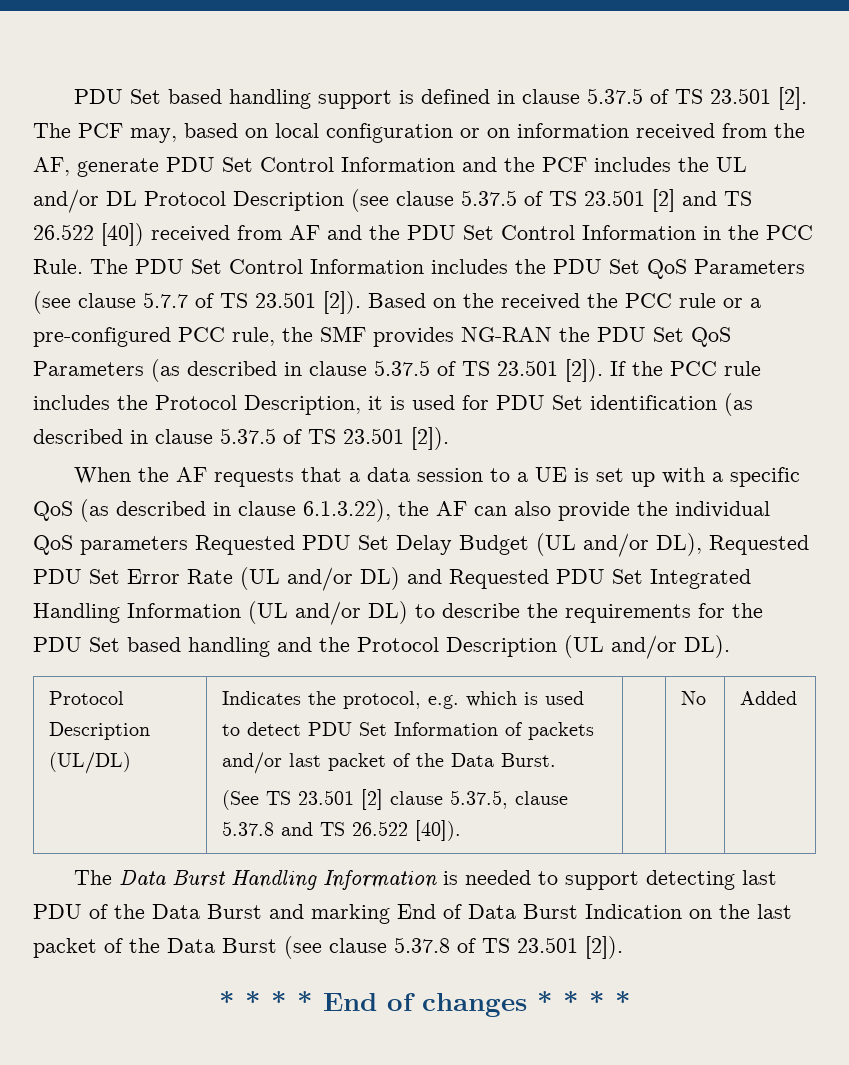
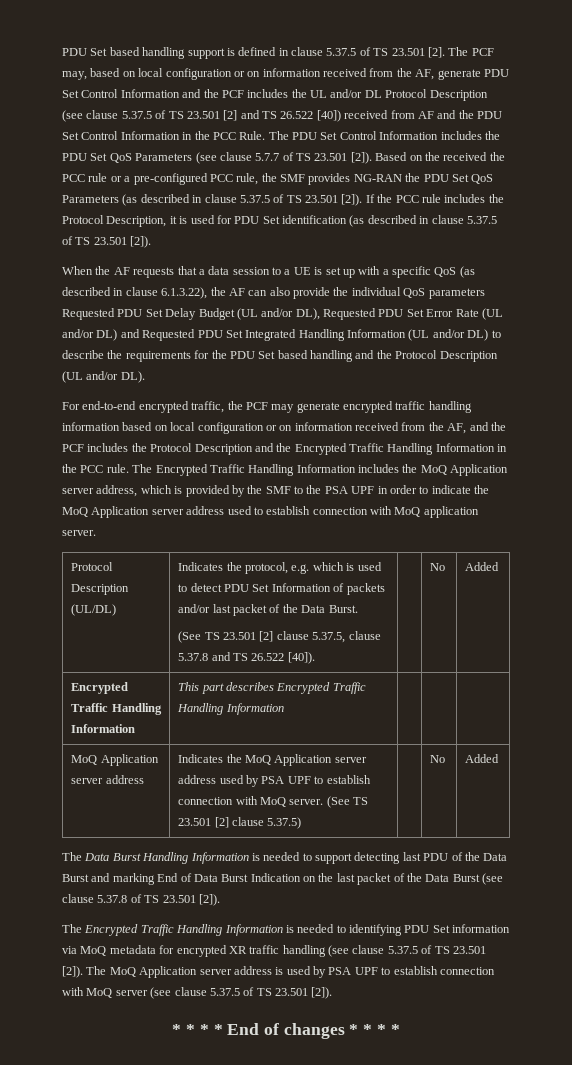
(730, 646) none -> [62,401,472,413] [62,422,506,434] [62,443,508,455] [62,464,509,476] [62,485,489,497] [62,506,479,518] [62,530,96,536] // For end-to-end encrypted traffic, the PCF may generate encrypted traffic handling information based on local configuration or on information received from the AF, and the PCF includes the Protocol Description and the Encrypted Traffic Handling Information in the PCC rule. The Encrypted Traffic Handling Information includes the MoQ Application server address, which is provided by the SMF to the PSA UPF in order to indicate the MoQ Application server address used to establish connection with MoQ application server.
(798, 698) none -> [71,682,129,694] [71,703,162,715] [71,724,136,733] [178,682,366,694] [177,703,284,715] [71,754,159,766] [71,775,144,784] [178,754,367,766] [178,775,371,787] [178,796,369,808] [178,817,302,829] [430,755,446,763] [465,754,500,763] // Encrypted Traffic Handling Information | This part describes Encrypted Traffic Handling Information | | | // MoQ Application server address | Indicates the MoQ Application server address used by PSA UPF to establish connection with MoQ server. (See TS 23.501 [2] clause 5.37.5) | | No | Added
(623, 947) none -> [62,924,511,936] [62,945,486,957] [62,966,495,978] [62,987,333,999] // The Encrypted Traffic Handling Information is needed to identifying PDU Set information via MoQ metadata for encrypted XR traffic handling (see clause 5.37.5 of TS 23.501 [2]). The MoQ Application server address is used by PSA UPF to establish connection with MoQ server (see clause 5.37.5 of TS 23.501 [2]).

